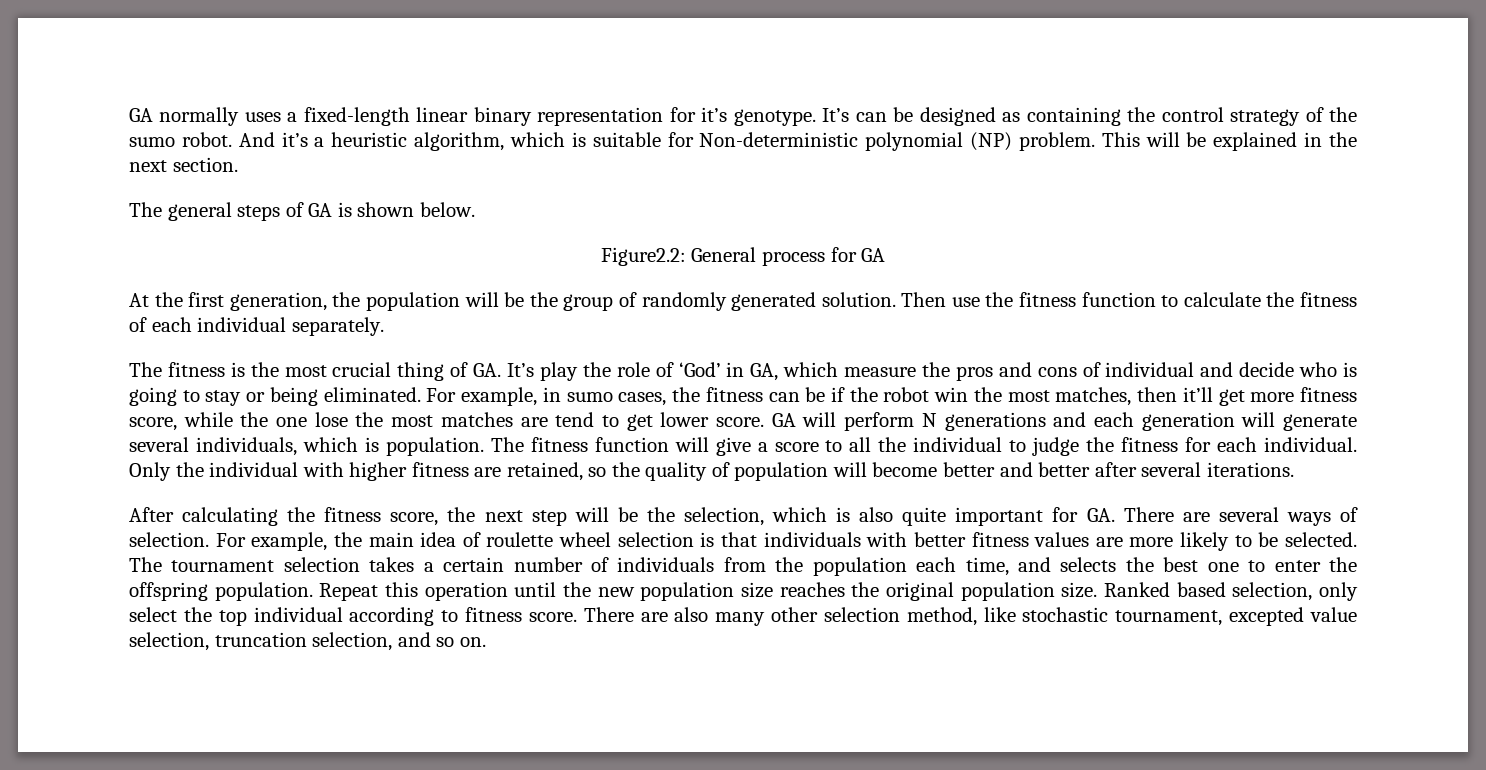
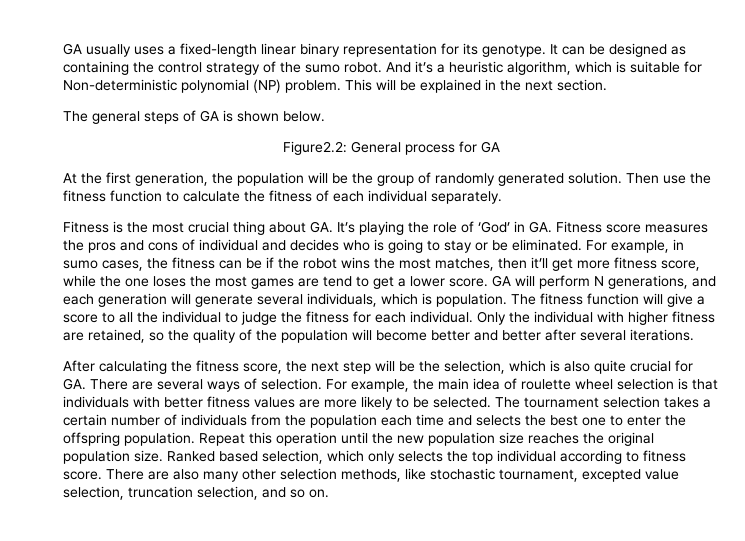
[129,107,240,126] GA normally -> [63,43,131,57] GA usually
[701,107,850,126] it’s genotype. It’s -> [463,43,558,57] its genotype. It
[129,362,225,377] The fitness -> [63,221,109,233] Fitness
[450,362,469,377] of -> [269,222,306,233] about
[539,362,578,381] play -> [359,221,404,235] playing
[750,362,917,381] GA, which measure -> [529,221,708,233] GA. Fitness score measures
[1239,362,1295,377] decide -> [290,239,339,251] decides
[269,387,318,406] being -> [492,240,508,251] be
[934,387,969,402] win -> [341,257,370,269] wins
[314,412,513,427] lose the most matches -> [153,276,294,289] loses the most games
(653, 422) none -> [398,278,406,287] a
[944,412,1046,431] generations -> [608,275,688,289] generations,
(730, 469) none -> [256,330,277,341] the
[955,507,1044,526] important -> [630,360,671,372] crucial
[965,557,1009,576] time, -> [416,414,444,426] time
[1319,582,1359,601] [129,607,177,622] only select -> [327,450,443,464] which only selects
[906,607,977,626] method, -> [341,469,401,482] methods,

